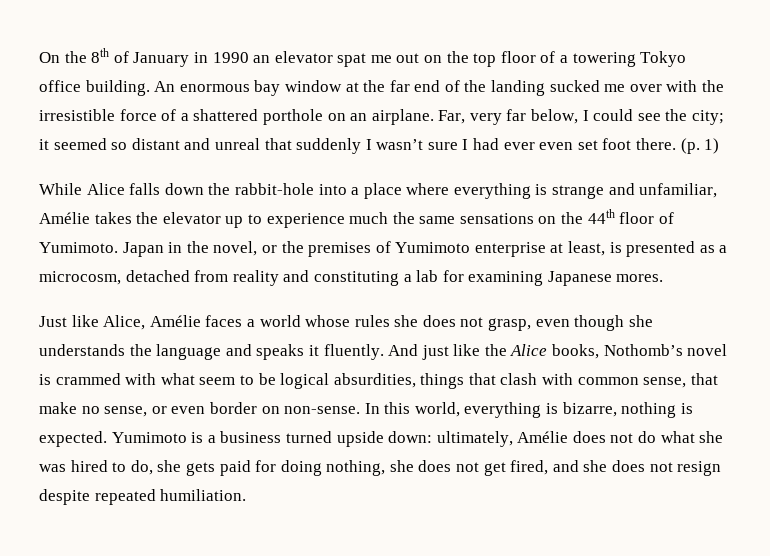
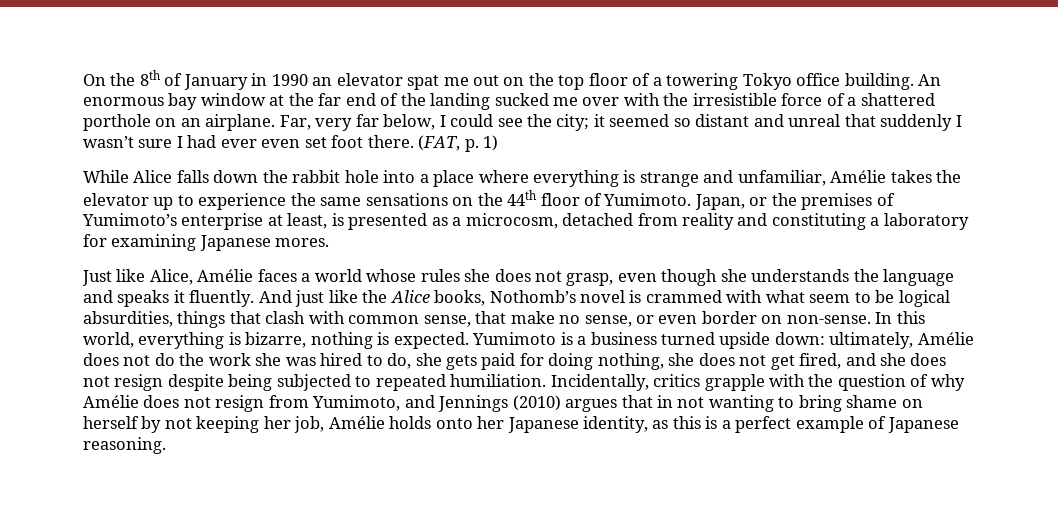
[680,138,700,154] (p. -> [418,135,479,152] (FAT, p.
[234,183,314,195] rabbit-hole -> [292,170,379,183] rabbit hole
[349,212,389,224] much -> (287, 201) none
[122,241,258,257] Japan in the novel, -> [694,194,745,210] Japan,
[395,242,471,253] Yumimoto -> [82,213,177,226] Yumimoto’s
[416,270,439,282] lab -> [883,213,969,230] laboratory
[660,431,695,443] what -> [179,353,251,366] the work
[94,489,247,505] repeated humiliation. -> [228,374,965,391] [83,395,923,412] [83,416,959,433] [83,437,166,454] being subjected to repeated humiliation. Incidentally, critics grapple with the question of why Amélie does not resign from Yumimoto, and Jennings (2010) argues that in not wanting to bring shame on herself by not keeping her job, Amélie holds onto her Japanese identity, as this is a perfect example of Japanese reasoning.

